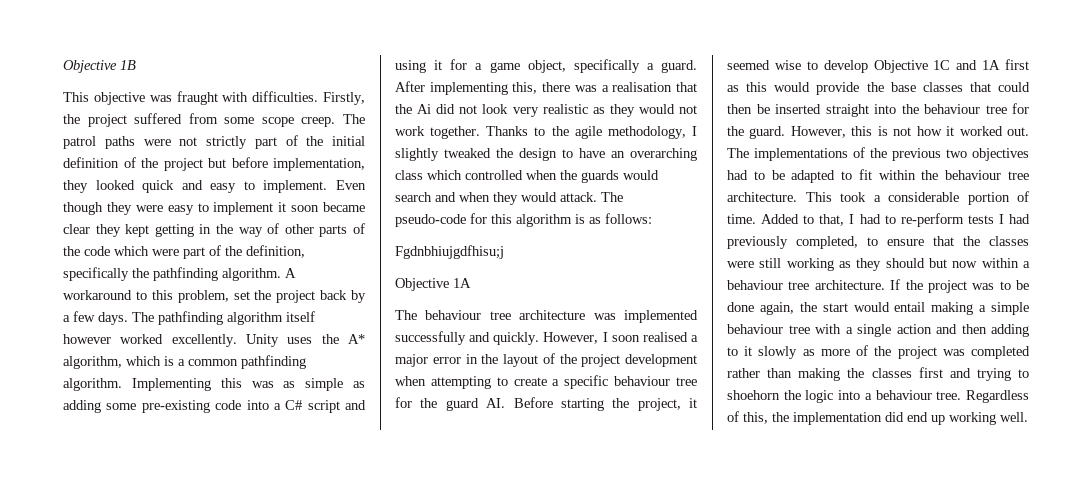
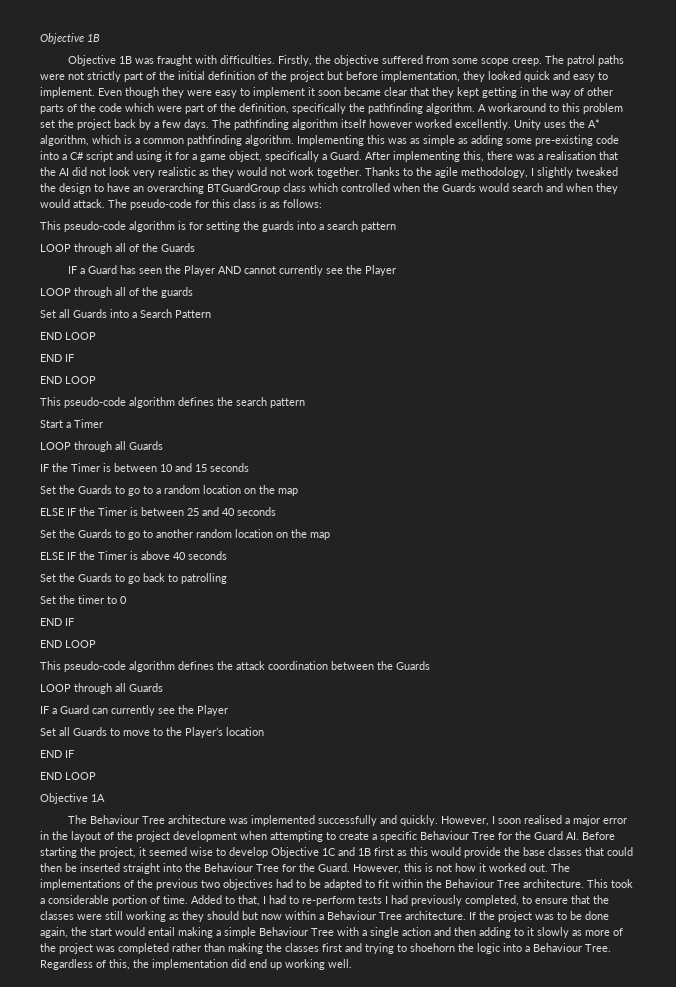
[63,92,145,105] This objective -> [67,55,132,66] Objective 1B
[87,114,127,127] project -> [333,55,379,66] objective
(90, 229) none -> [410,87,429,96] that
[177,290,229,303] problem, -> [583,103,623,114] problem
[661,60,697,73] guard. -> [330,151,362,160] Guard.
[417,104,432,114] Ai -> [59,168,69,176] AI
(697, 154) none -> [207,183,280,194] BTGuardGroup
[581,170,619,183] guards -> [442,183,476,192] Guards
[516,214,572,227] algorithm -> [233,199,256,208] class
[395,245,504,259] Fgdnbhiujgdfhisu;j -> [40,221,396,232] [40,243,195,254] [67,265,396,276] [40,287,193,298] [40,309,211,318] [40,332,96,340] [40,354,74,362] [40,376,96,384] [40,397,305,408] [40,419,103,428] [40,441,163,452] [40,463,249,472] [40,485,298,496] [40,507,276,516] [40,529,330,540] [40,551,227,560] [40,573,227,584] [40,595,127,604] [40,618,74,626] [40,640,96,648] [40,661,430,672] [40,683,163,694] [40,705,228,716] [40,727,264,738] [40,750,74,758] [40,772,96,780] This pseudo-code algorithm is for setting the guards into a search pattern // LOOP through all of the Guards // IF a Guard has seen the Player AND cannot currently see the Player // LOOP through all of the guards // Set all Guards into a Search Pattern // END LOOP // END IF // END LOOP // This pseudo-code algorithm defines the search pattern // Start a Timer // LOOP through all Guards // IF the Timer is between 10 and 15 seconds // Set the Guards to go to a random location on the map // ELSE IF the Timer is between 25 and 40 seconds // Set the Guards to go to another random location on the map // ELSE IF the Timer is above 40 seconds // Set the Guards to go back to patrolling // Set the timer to 0 // END IF // END LOOP // This pseudo-code algorithm defines the attack coordination between the Guards // LOOP through all Guards // IF a Guard can currently see the Player // Set all Guards to move to the Player’s location // END IF // END LOOP
[425,310,511,320] behaviour tree -> [89,815,165,824] Behaviour Tree
[614,376,697,386] [395,397,479,411] behaviour tree for the guard -> [420,831,563,840] Behaviour Tree for the Guard
[982,60,1001,70] 1A -> [358,848,371,856] 1B
[924,103,1029,114] [727,126,786,139] behaviour tree for the guard. -> [204,863,350,872] Behaviour Tree for the Guard.
[945,170,1029,180] behaviour tree -> [445,879,520,888] Behaviour Tree
[727,280,810,290] behaviour tree -> [327,911,402,920] Behaviour Tree
[727,324,810,334] behaviour tree -> [259,927,334,936] Behaviour Tree
[875,390,962,400] behaviour tree. -> [533,943,611,952] Behaviour Tree.

